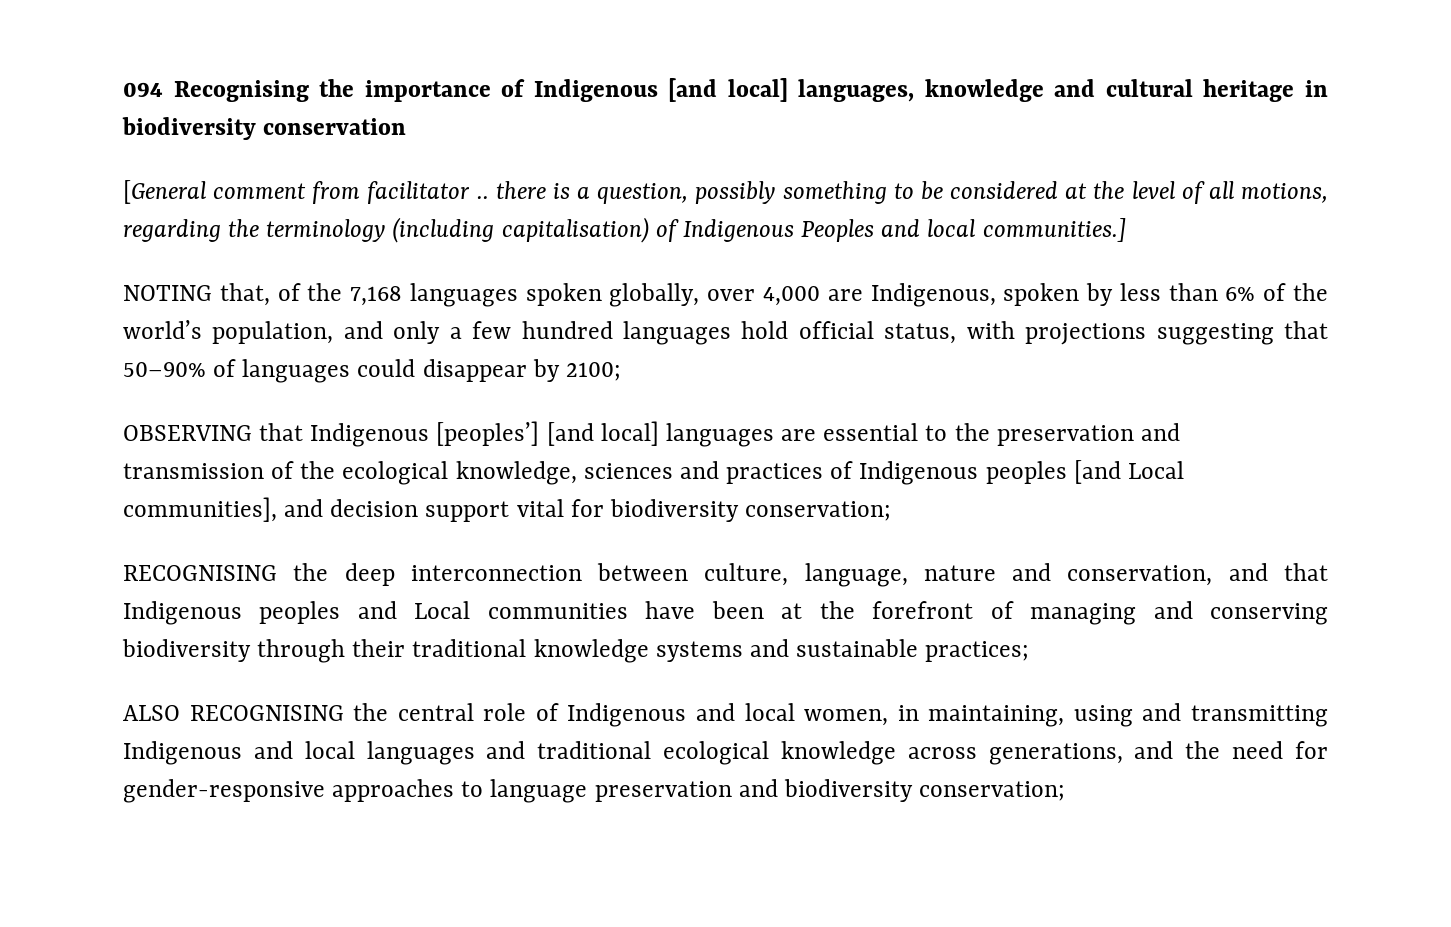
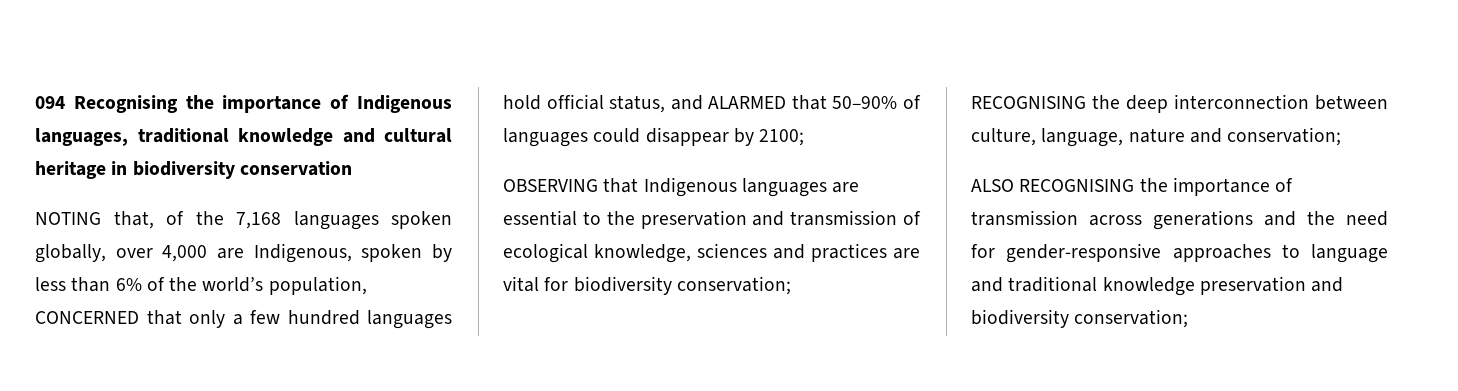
[668,78,915,102] [and local] languages, -> [35,128,229,146] languages, traditional
[123,180,1328,204] [123,217,1126,243] // [General comment from facilitator .. there is a question, possibly something to be considered at the level of all motions, regarding the terminology (including capitalisation) of Indigenous Peoples and local communities.] -> (352, 168) none
[343,321,383,339] and -> [35,310,182,325] CONCERNED that
[966,321,1274,345] with projections suggesting -> [670,95,787,110] and ALARMED
[436,421,659,446] [peoples’] [and local] -> (737, 187) none
[300,461,336,479] the -> (921, 218) none
[830,460,1184,485] [123,497,510,522] of Indigenous peoples [and Local communities], and decision support -> [893,248,920,259] are
[1067,563,1328,586] [123,601,1328,625] [122,639,1030,663] [123,703,1328,727] [123,741,1123,765] conservation, and that Indigenous peoples and Local communities have been at the forefront of managing and conserving biodiversity through their traditional knowledge systems and sustainable practices; // ALSO RECOGNISING the central role of Indigenous and local women, in maintaining, using and transmitting Indigenous and local languages and traditional ecological knowledge across generations, -> [1227,127,1342,146] [971,177,1294,196] [971,210,1253,230] conservation; // ALSO RECOGNISING the importance of transmission across generations
(588, 791) none -> [971,276,1195,296] and traditional knowledge

